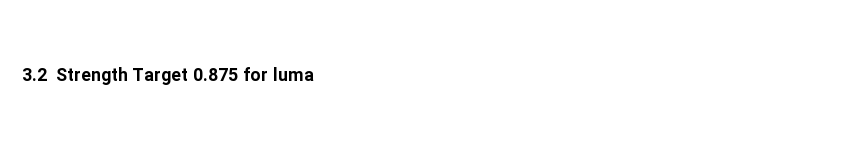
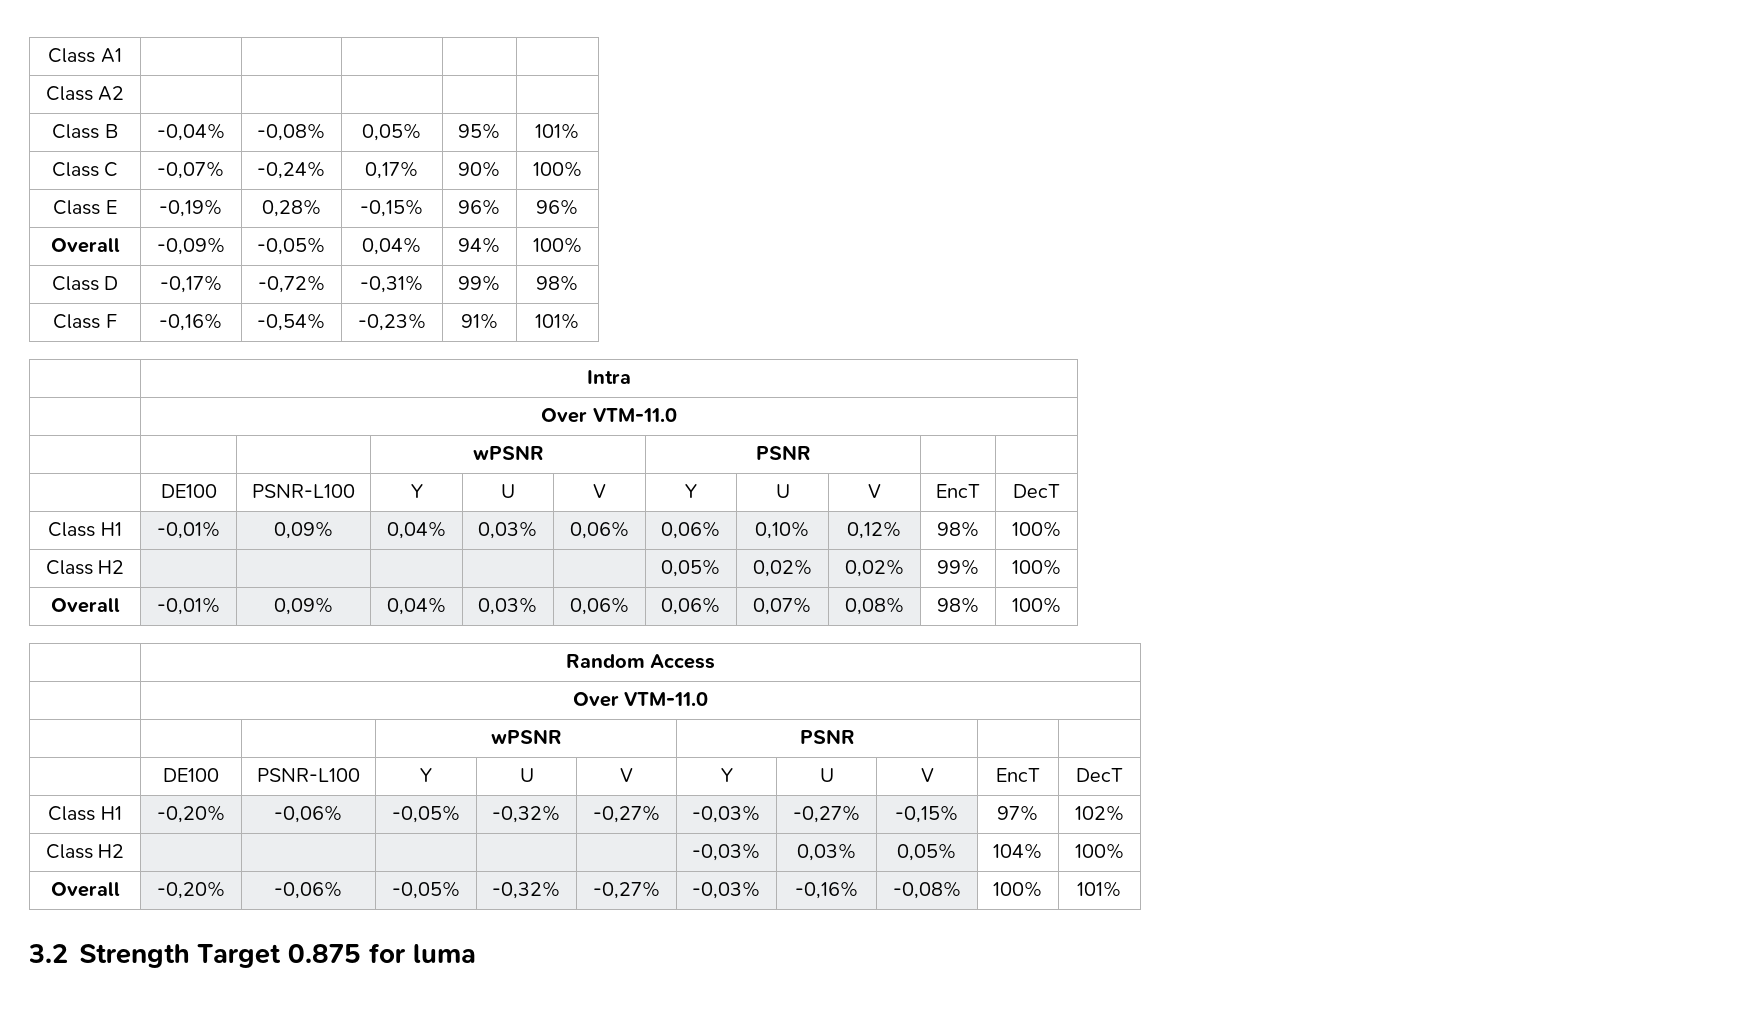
(22, 74) none -> [48,48,122,63] [45,86,125,101] [52,124,118,139] [156,123,226,141] [257,123,326,141] [362,123,422,141] [458,123,501,139] [535,123,580,139] [51,162,119,177] [157,161,225,179] [257,161,326,179] [365,161,419,179] [458,161,501,177] [532,161,583,177] [53,200,117,215] [159,199,223,217] [261,199,322,217] [360,199,424,217] [458,199,501,215] [536,199,579,215] [50,238,120,253] [156,237,226,255] [257,237,326,255] [362,237,422,255] [458,237,501,253] [532,237,583,253] [51,276,119,291] [159,275,223,293] [257,275,326,293] [360,275,424,293] [458,275,501,291] [536,275,579,291] [53,314,117,329] [159,313,223,331] [257,313,326,331] [357,313,427,331] [460,313,499,329] [535,313,580,329] [586,370,631,384] [541,408,677,423] [472,445,544,460] [755,445,811,460] [160,484,217,498] [252,484,355,498] [410,484,423,498] [501,484,515,498] [593,484,606,498] [685,484,697,498] [775,484,790,498] [868,484,881,498] [936,484,980,498] [1013,484,1060,498] [48,522,122,537] [156,521,221,539] [273,521,334,539] [386,521,447,539] [478,521,538,539] [569,521,630,539] [661,521,721,539] [755,521,810,539] [847,521,902,539] [936,521,980,537] [1011,521,1062,537] [45,560,125,575] [661,559,721,577] [752,559,813,577] [844,559,905,577] [936,559,980,575] [1011,559,1062,575] [50,598,120,613] [156,597,221,615] [273,597,334,615] [386,597,447,615] [478,597,538,615] [569,597,630,615] [661,597,721,615] [753,597,812,615] [844,597,905,615] [936,597,980,613] [1011,597,1062,613] [565,654,716,669] [572,692,709,707] [490,729,562,744] [799,729,855,744] [163,768,219,782] [257,768,360,782] [420,768,432,782] [519,768,534,782] [620,768,633,782] [720,768,733,782] [819,768,834,782] [920,768,934,782] [996,768,1040,782] [1076,768,1123,782] [48,806,122,821] [156,805,226,823] [274,805,343,823] [391,805,461,823] [492,805,561,823] [592,805,661,823] [692,805,761,823] [792,805,861,823] [895,805,959,823] [997,805,1039,821] [1074,805,1125,821] [45,844,125,859] [692,843,761,861] [796,843,857,861] [897,843,957,861] [993,843,1043,859] [1074,843,1125,859] [50,882,120,897] [156,881,226,899] [274,881,343,899] [391,881,461,899] [492,881,561,899] [592,881,661,899] [692,881,761,899] [794,881,859,899] [892,881,962,899] [993,881,1043,897] [1077,881,1122,897] Class A1 | | | | | // Class A2 | | | | | // Class B | -0,04% | -0,08% | 0,05% | 95% | 101% // Class C | -0,07% | -0,24% | 0,17% | 90% | 100% // Class E | -0,19% | 0,28% | -0,15% | 96% | 96% // Overall | -0,09% | -0,05% | 0,04% | 94% | 100% // Class D | -0,17% | -0,72% | -0,31% | 99% | 98% // Class F | -0,16% | -0,54% | -0,23% | 91% | 101% // | Intra // | Over VTM-11.0 // | | | wPSNR | PSNR | | // | DE100 | PSNR-L100 | Y | U | V | Y | U | V | EncT | DecT // Class H1 | -0,01% | 0,09% | 0,04% | 0,03% | 0,06% | 0,06% | 0,10% | 0,12% | 98% | 100% // Class H2 | | | | | | 0,05% | 0,02% | 0,02% | 99% | 100% // Overall | -0,01% | 0,09% | 0,04% | 0,03% | 0,06% | 0,06% | 0,07% | 0,08% | 98% | 100% // | Random Access // | Over VTM-11.0 // | | | wPSNR | PSNR | | // | DE100 | PSNR-L100 | Y | U | V | Y | U | V | EncT | DecT // Class H1 | -0,20% | -0,06% | -0,05% | -0,32% | -0,27% | -0,03% | -0,27% | -0,15% | 97% | 102% // Class H2 | | | | | | -0,03% | 0,03% | 0,05% | 104% | 100% // Overall | -0,20% | -0,06% | -0,05% | -0,32% | -0,27% | -0,03% | -0,16% | -0,08% | 100% | 101% //

